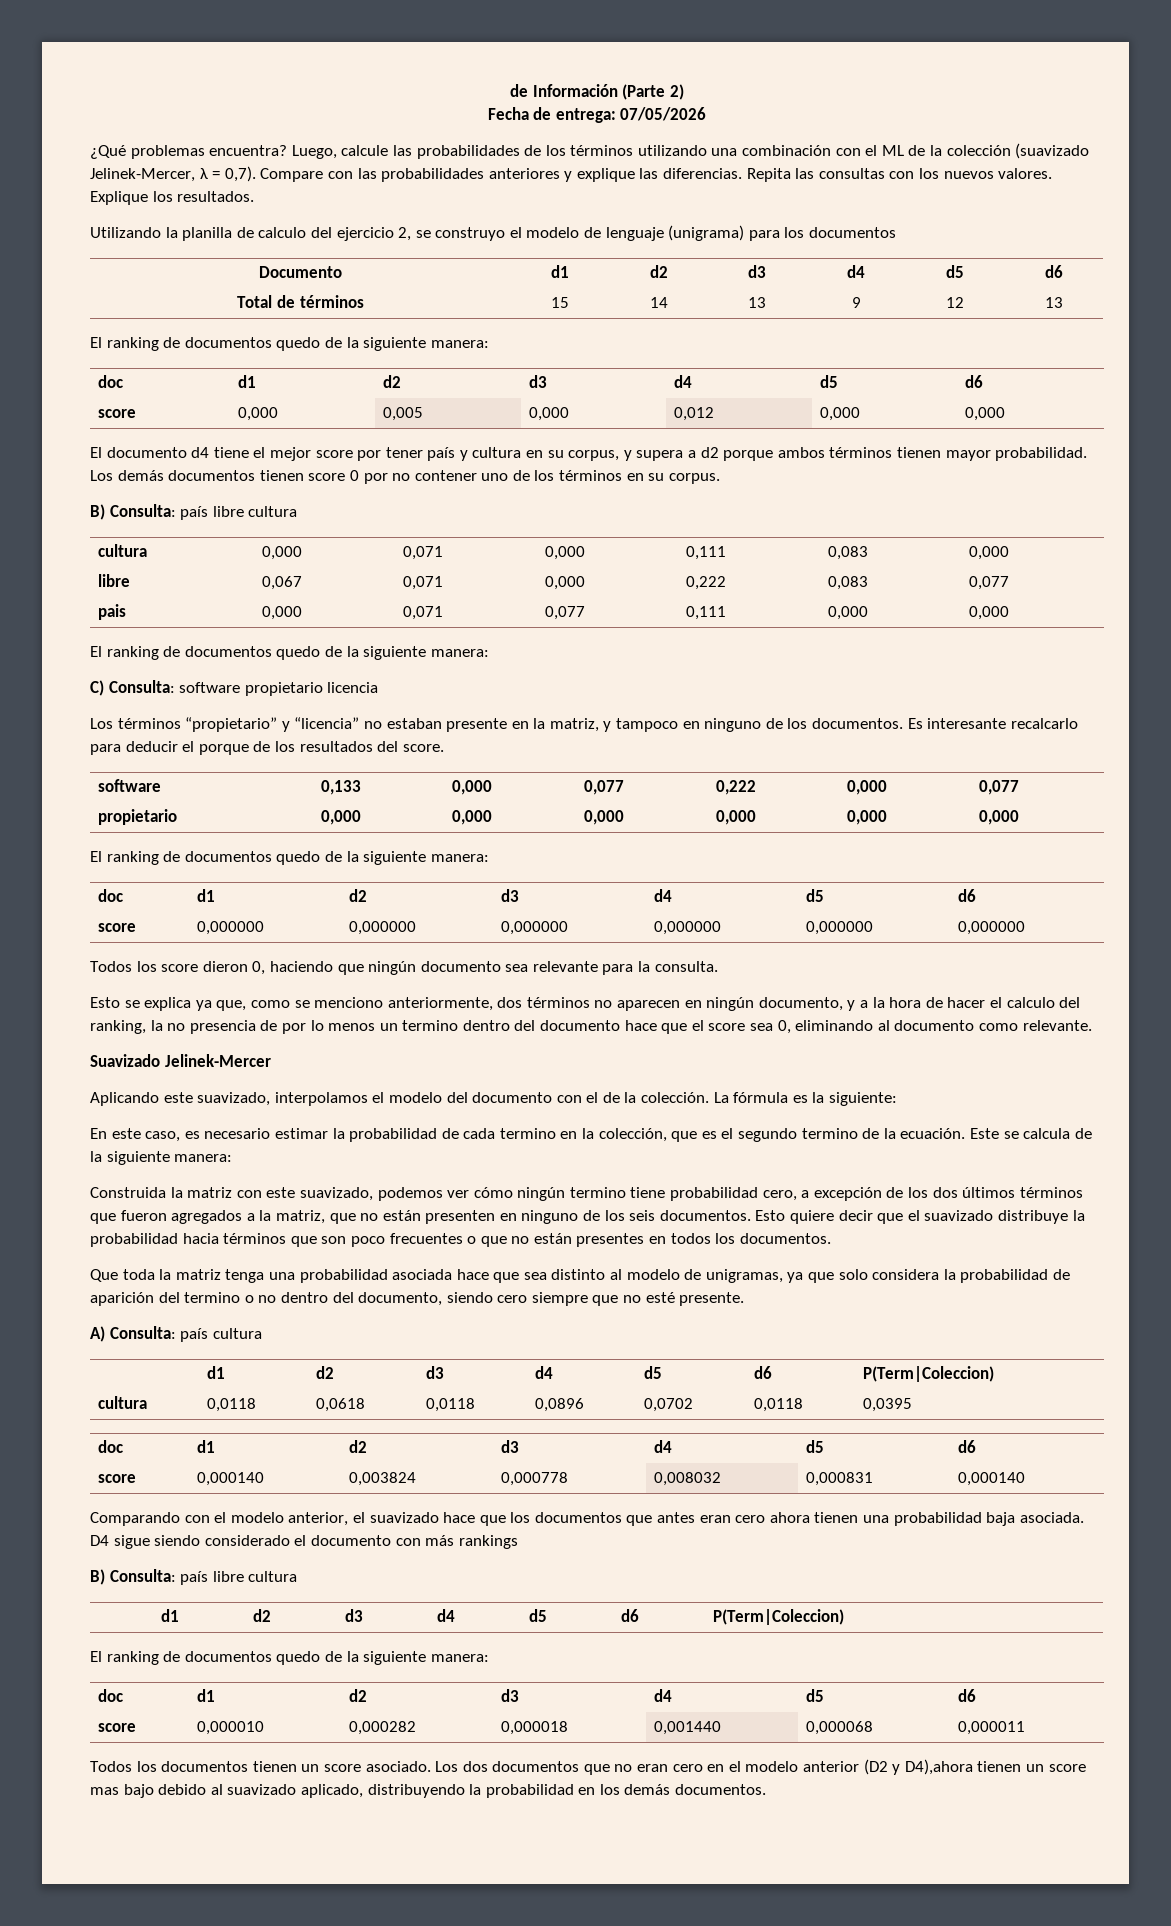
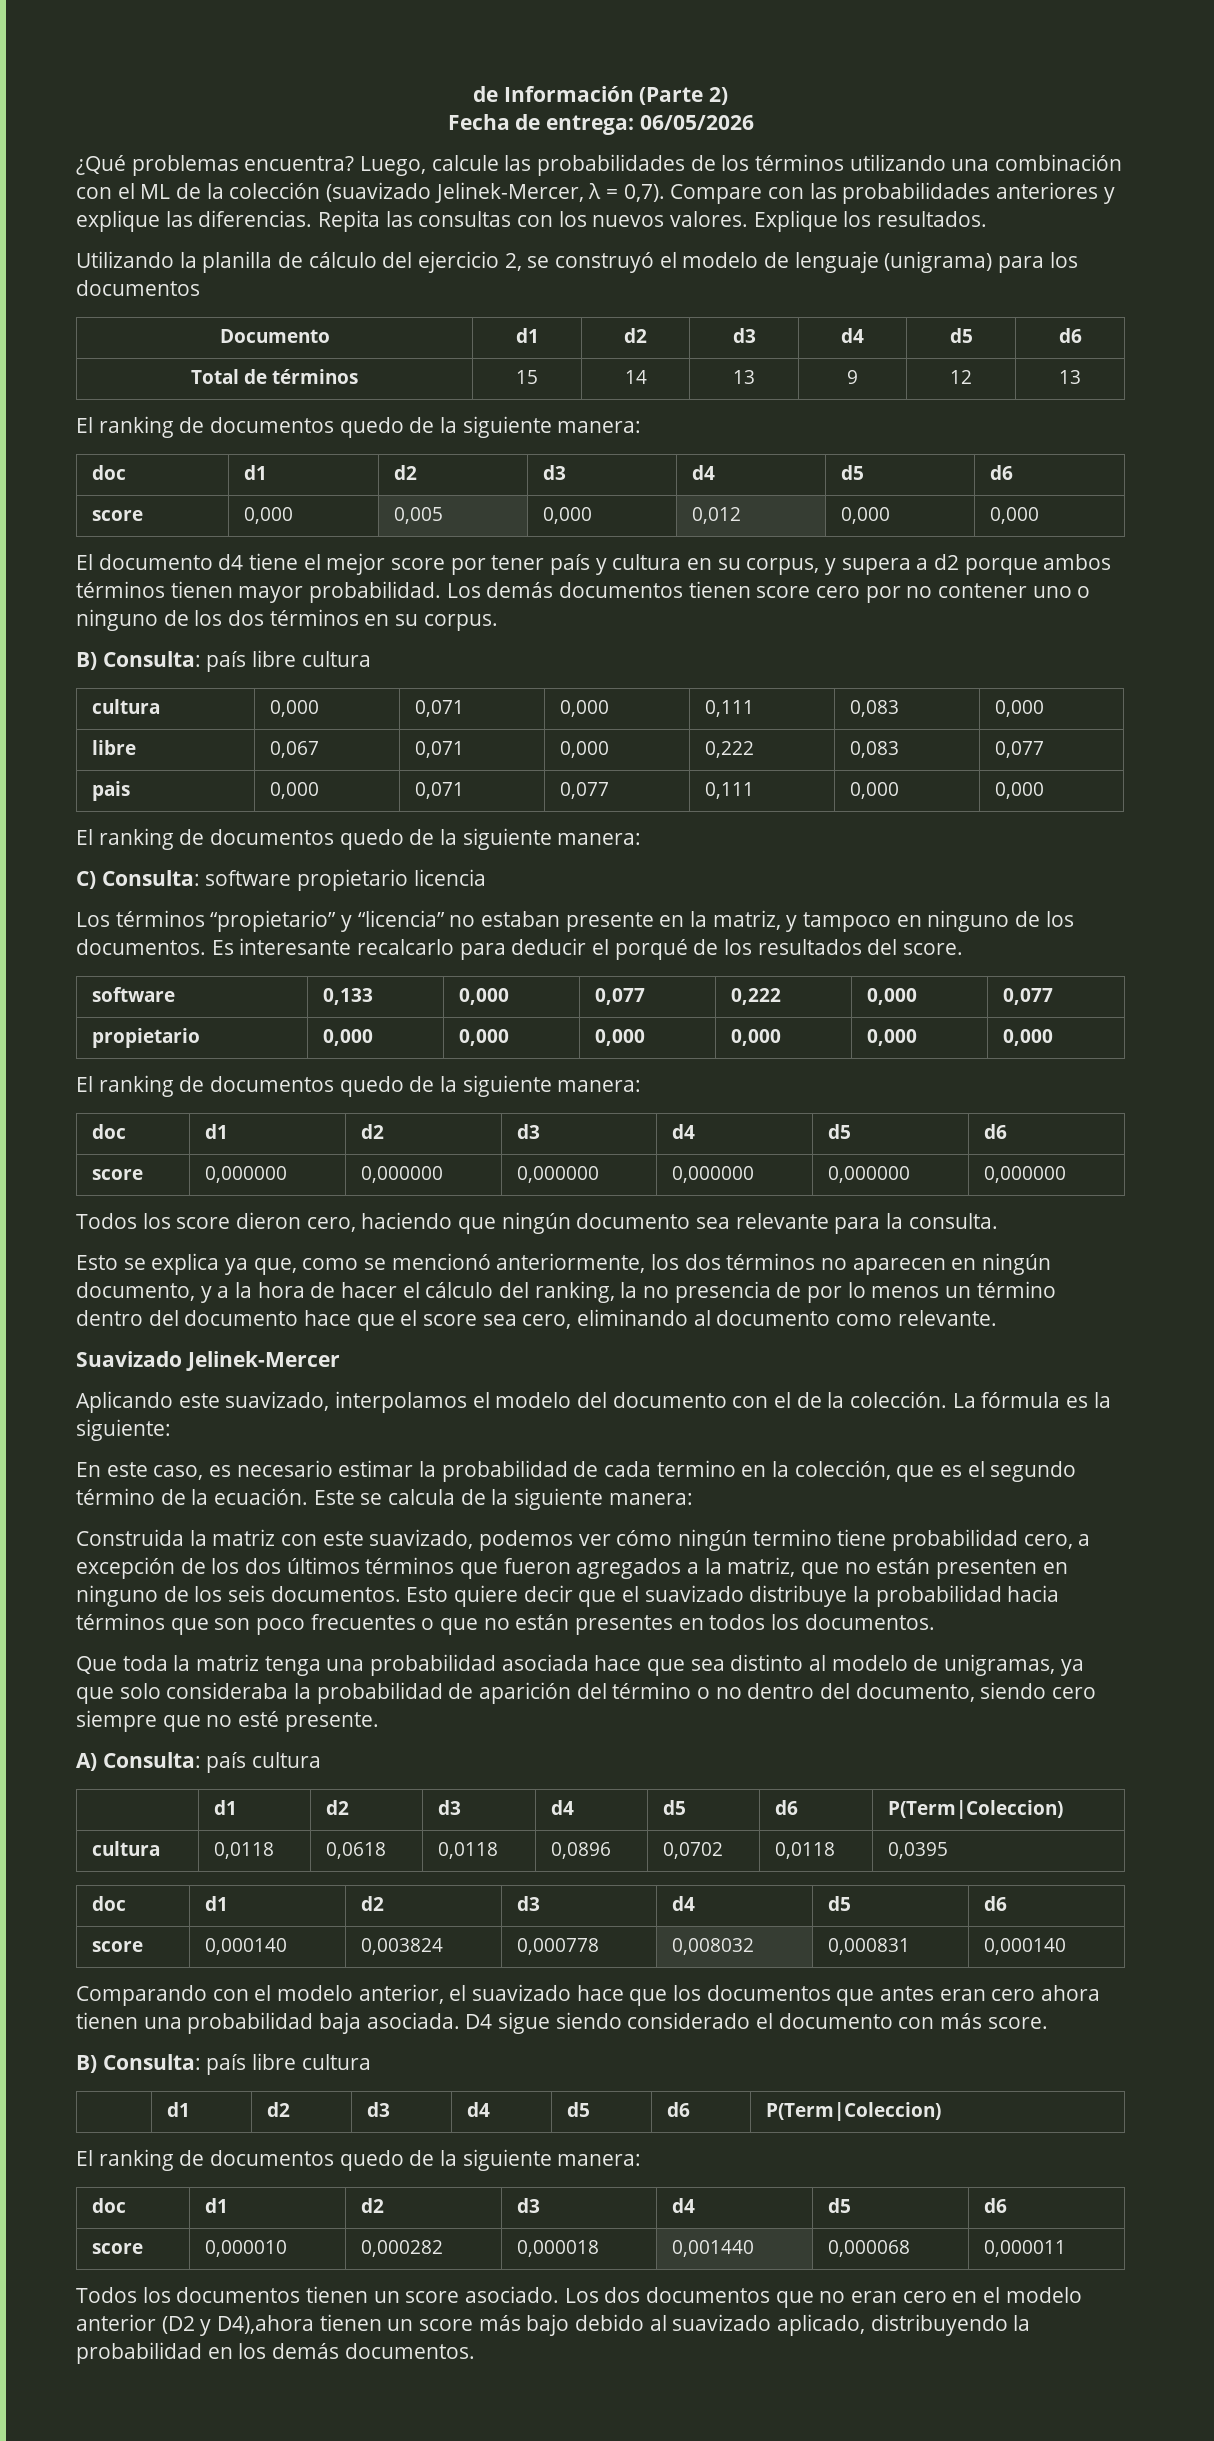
[620,107,707,121] 07/05/2026 -> [639,115,754,130] 06/05/2026
[258,227,307,238] calculo -> [308,252,377,268] cálculo
[435,227,506,241] construyo -> [555,252,655,273] construyó
[349,470,359,481] 0 -> [816,586,861,598] cero
[512,470,555,481] de los -> [1077,586,1091,598] [76,609,265,631] o ninguno de los dos
[198,744,249,755] porque -> [614,939,688,960] porqué
[252,961,266,975] 0, -> [306,1217,356,1232] cero,
[314,997,493,1011] menciono anteriormente, -> [391,1253,680,1273] mencionó anteriormente, los
[1006,997,1055,1008] calculo -> [425,1282,494,1298] cálculo
[402,1020,459,1031] termino -> [976,1281,1056,1298] término
[777,1020,791,1034] 0, -> [522,1314,572,1329] cero,
[801,1128,858,1139] termino -> [76,1488,155,1505] término
[872,1269,940,1280] considera -> [166,1682,289,1699] consideraba
[184,1292,241,1303] termino -> [612,1682,692,1699] término
[458,1535,518,1549] rankings -> [987,2017,1048,2029] score.
[90,1787,119,1795] mas -> [478,2315,521,2331] más

